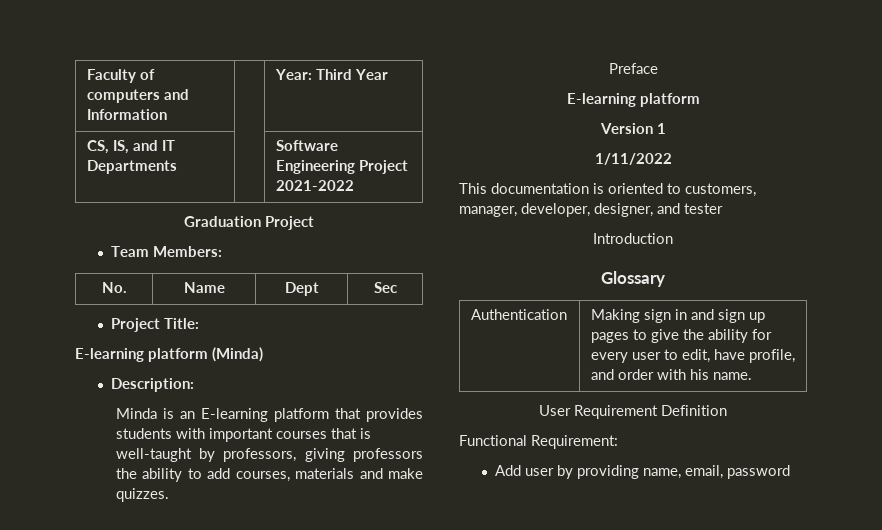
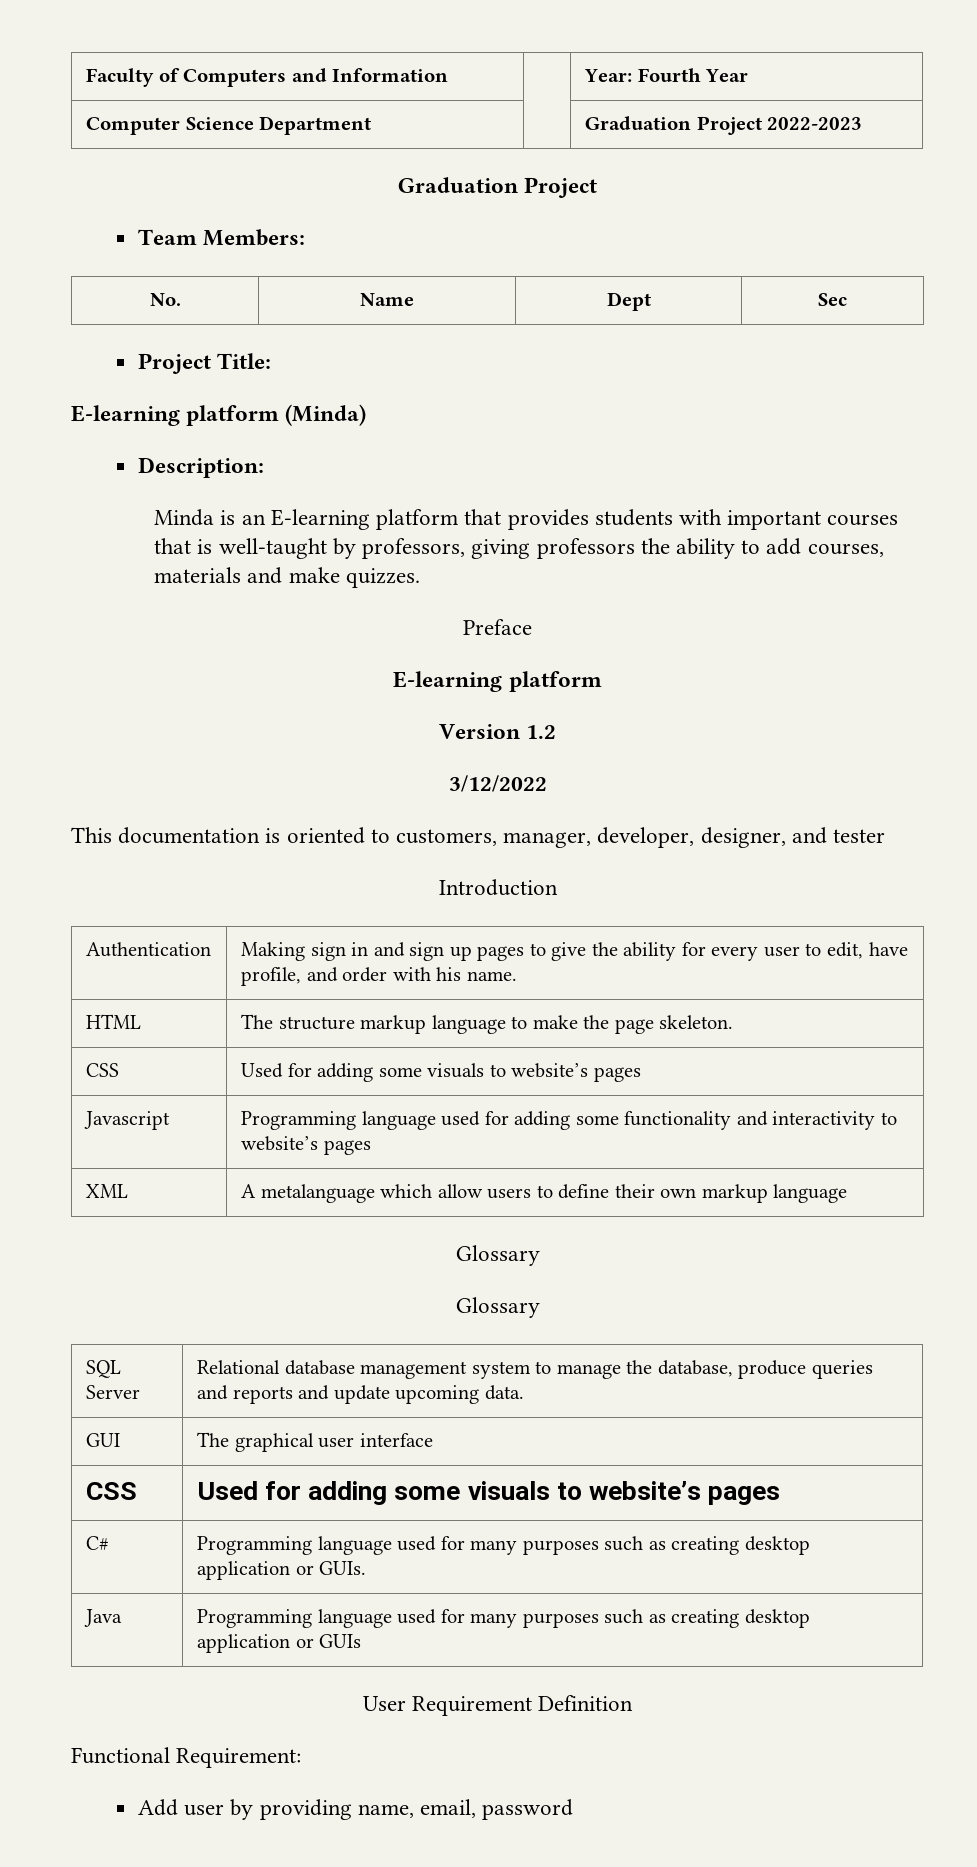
[86,89,160,103] computers -> [183,69,287,87] Computers
[315,69,352,80] Third -> [637,68,701,82] Fourth
[86,140,175,154] [86,160,177,174] [275,140,338,151] [275,160,408,174] [275,180,354,191] CS, IS, and IT Departments | | Software Engineering Project 2021-2022 -> [85,116,372,135] [584,116,863,135] Computer Science Department | | Graduation Project 2022-2023
[656,123,666,134] [594,153,672,165] 1 // 1/11/2022 -> [526,725,557,739] [448,775,547,792] 1.2 // 3/12/2022
[601,271,665,287] // Glossary -> (558, 887) none
(752, 376) none -> [85,1014,141,1029] [240,1014,734,1034] [85,1063,119,1077] [240,1063,641,1082] [83,1111,170,1130] [240,1111,897,1130] [240,1136,371,1155] [85,1184,128,1198] [240,1184,848,1203] [455,1245,540,1266] [455,1297,540,1318] [85,1360,121,1378] [85,1385,140,1399] [196,1360,873,1379] [196,1385,524,1404] [85,1433,120,1447] [196,1432,433,1452] [85,1482,137,1500] [196,1481,781,1505] [85,1536,109,1550] [196,1536,810,1555] [196,1561,367,1580] [83,1609,122,1627] [196,1609,810,1628] [196,1634,362,1653] // HTML | The structure markup language to make the page skeleton. // CSS | Used for adding some visuals to website’s pages // Javascript | Programming language used for adding some functionality and interactivity to website’s pages // XML | A metalanguage which allow users to define their own markup language // Glossary // Glossary // SQL Server | Relational database management system to manage the database, produce queries and reports and update upcoming data. // GUI | The graphical user interface // CSS | Used for adding some visuals to website’s pages // C# | Programming language used for many purposes such as creating desktop application or GUIs. // Java | Programming language used for many purposes such as creating desktop application or GUIs

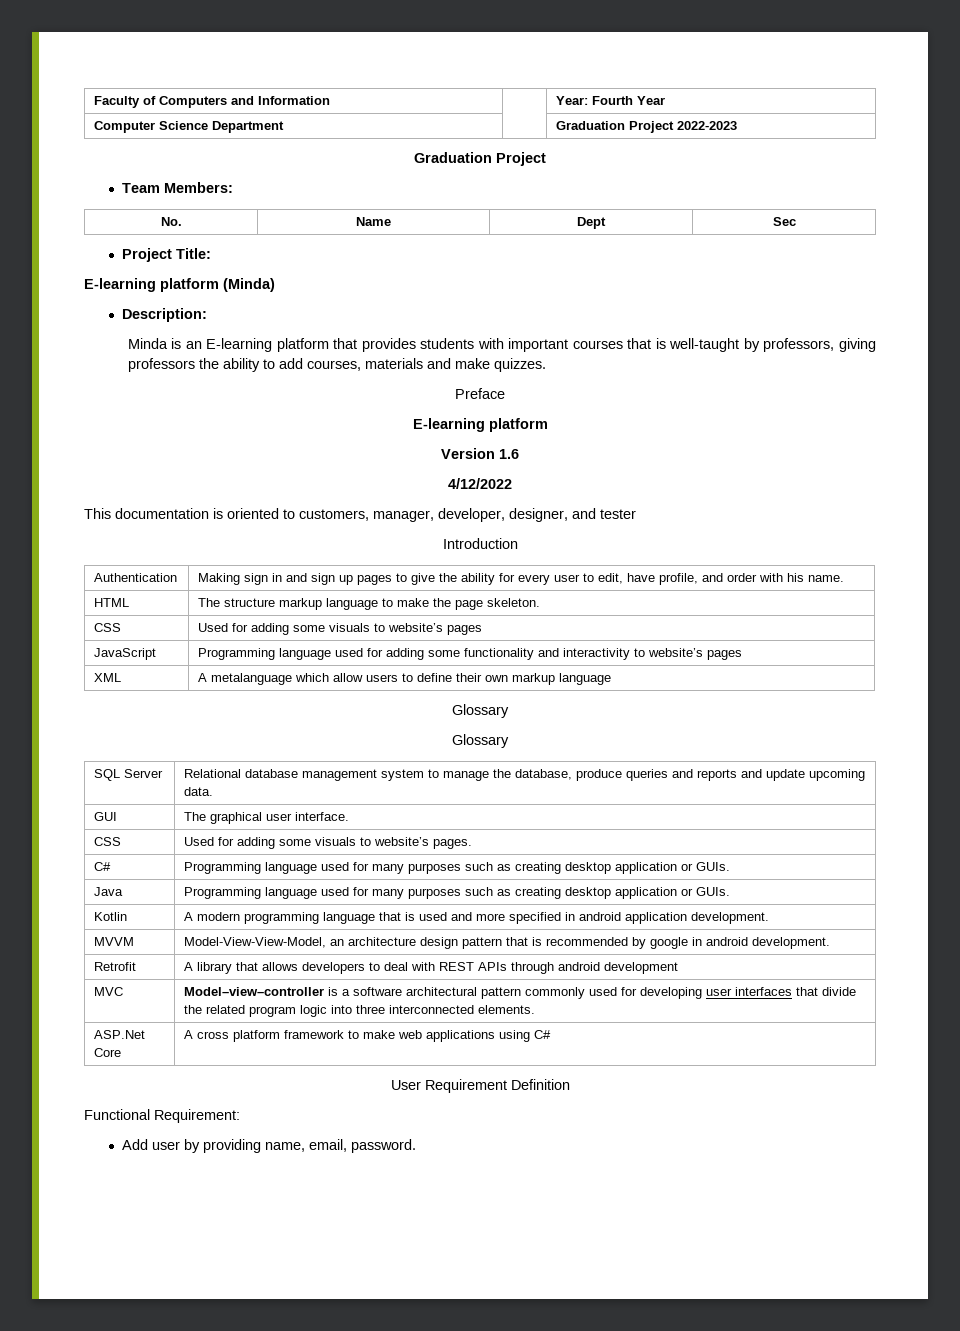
[526,725,557,739] [448,775,547,792] 1.2 // 3/12/2022 -> [499,449,519,459] [448,478,512,489] 1.6 // 4/12/2022
[83,1111,170,1130] Javascript -> [93,648,156,660] JavaScript
[359,1433,433,1447] [85,1482,137,1500] [196,1481,781,1505] interface // CSS | Used for adding some visuals to website’s pages -> [294,812,349,821] [93,837,121,846] [183,837,472,849] interface. // CSS | Used for adding some visuals to website’s pages.
[319,1634,362,1648] GUIs -> [695,887,730,896] [93,912,127,921] [183,912,769,924] [93,937,134,946] [183,937,830,949] [93,962,136,971] [183,962,678,974] [93,987,123,996] [183,987,856,999] [183,1005,535,1017] [93,1030,145,1039] [93,1048,121,1057] [183,1030,551,1042] GUIs. // Kotlin | A modern programming language that is used and more specified in android application development. // MVVM | Model-View-View-Model, an architecture design pattern that is recommended by google in android development. // Retrofit | A library that allows developers to deal with REST APIs through android development // MVC | Model–view–controller is a software architectural pattern commonly used for developing user interfaces that divide the related program logic into three interconnected elements. // ASP.Net Core | A cross platform framework to make web applications using C#
[482,1799,574,1820] password -> [350,1139,416,1153] password.

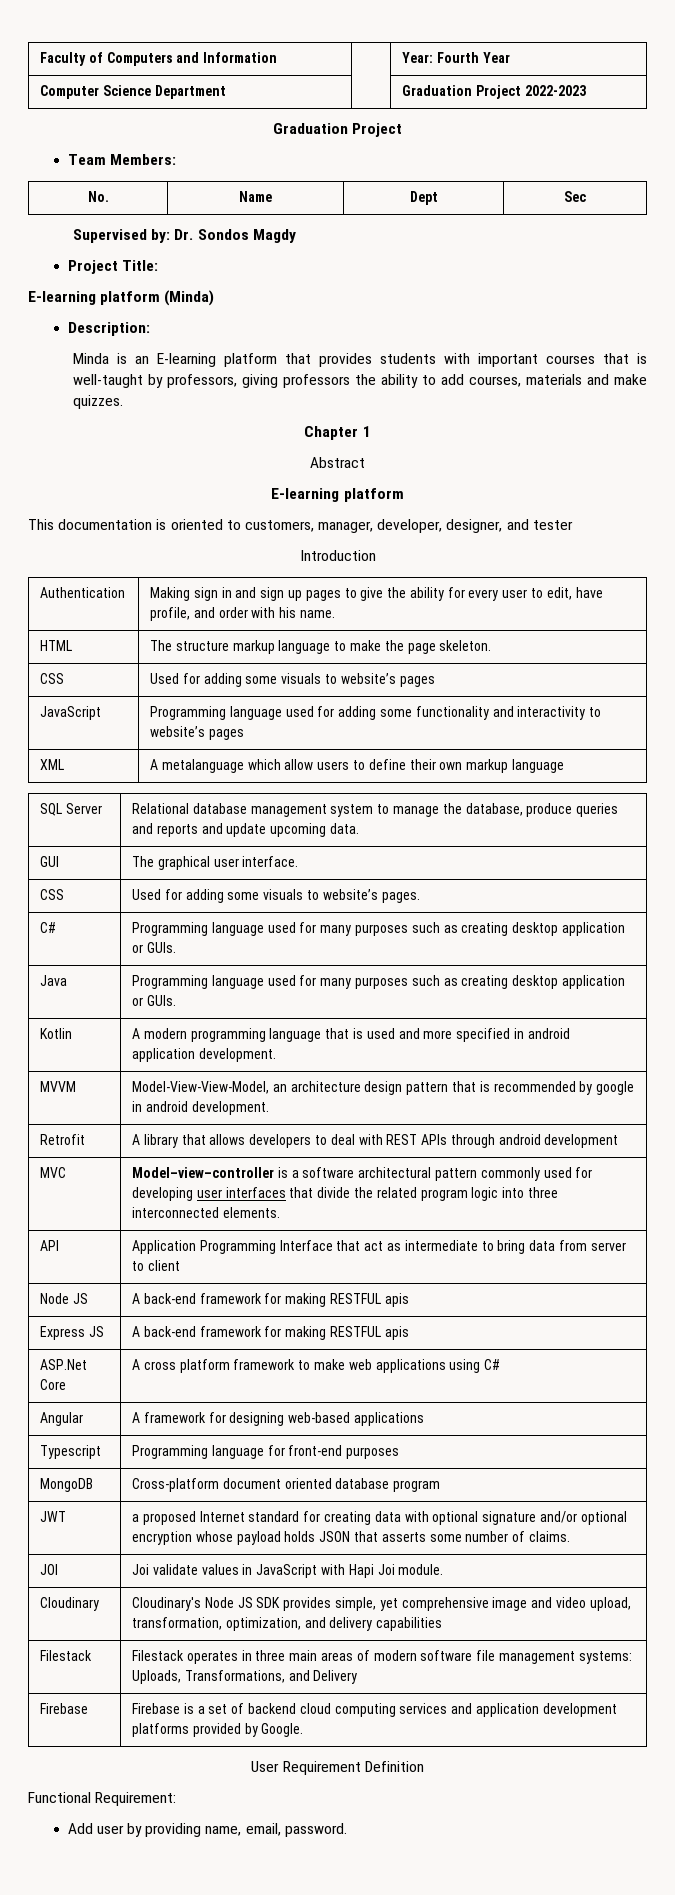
(796, 221) none -> [73,229,296,243] // Supervised by: Dr. Sondos Magdy
[455,388,505,399] [412,418,548,432] [441,448,519,459] [448,478,512,489] Preface // E-learning platform // Version 1.6 // 4/12/2022 -> [304,426,371,440] [310,457,365,468] [271,488,404,502] Chapter 1 // Abstract // E-learning platform
[452,704,509,718] [452,734,509,748] // Glossary // Glossary -> (564, 766) none
(535, 1009) none -> [40,1240,60,1251] [132,1240,626,1254] [132,1260,180,1271] [40,1293,88,1304] [132,1293,409,1307] [40,1326,104,1340] [132,1326,409,1340] // API | Application Programming Interface that act as intermediate to bring data from server to client // Node JS | A back-end framework for making RESTFUL apis // Express JS | A back-end framework for making RESTFUL apis
(551, 1034) none -> [40,1412,84,1426] [132,1412,424,1426] [40,1445,102,1459] [132,1445,400,1459] [40,1478,94,1492] [132,1478,441,1492] [40,1511,67,1522] [132,1511,627,1525] [132,1531,570,1545] [40,1564,59,1575] [132,1564,444,1578] [40,1597,100,1611] [132,1597,631,1611] [132,1617,443,1631] [40,1650,93,1661] [132,1650,632,1664] [132,1670,358,1684] [40,1703,89,1714] [132,1703,617,1717] [132,1723,304,1737] // Angular | A framework for designing web-based applications // Typescript | Programming language for front-end purposes // MongoDB | Cross-platform document oriented database program // JWT | a proposed Internet standard for creating data with optional signature and/or optional encryption whose payload holds JSON that asserts some number of claims. // JOI | Joi validate values in JavaScript with Hapi Joi module. // Cloudinary | Cloudinary's Node JS SDK provides simple, yet comprehensive image and video upload, transformation, optimization, and delivery capabilities // Filestack | Filestack operates in three main areas of modern software file management systems: Uploads, Transformations, and Delivery // Firebase | Firebase is a set of backend cloud computing services and application development platforms provided by Google.

